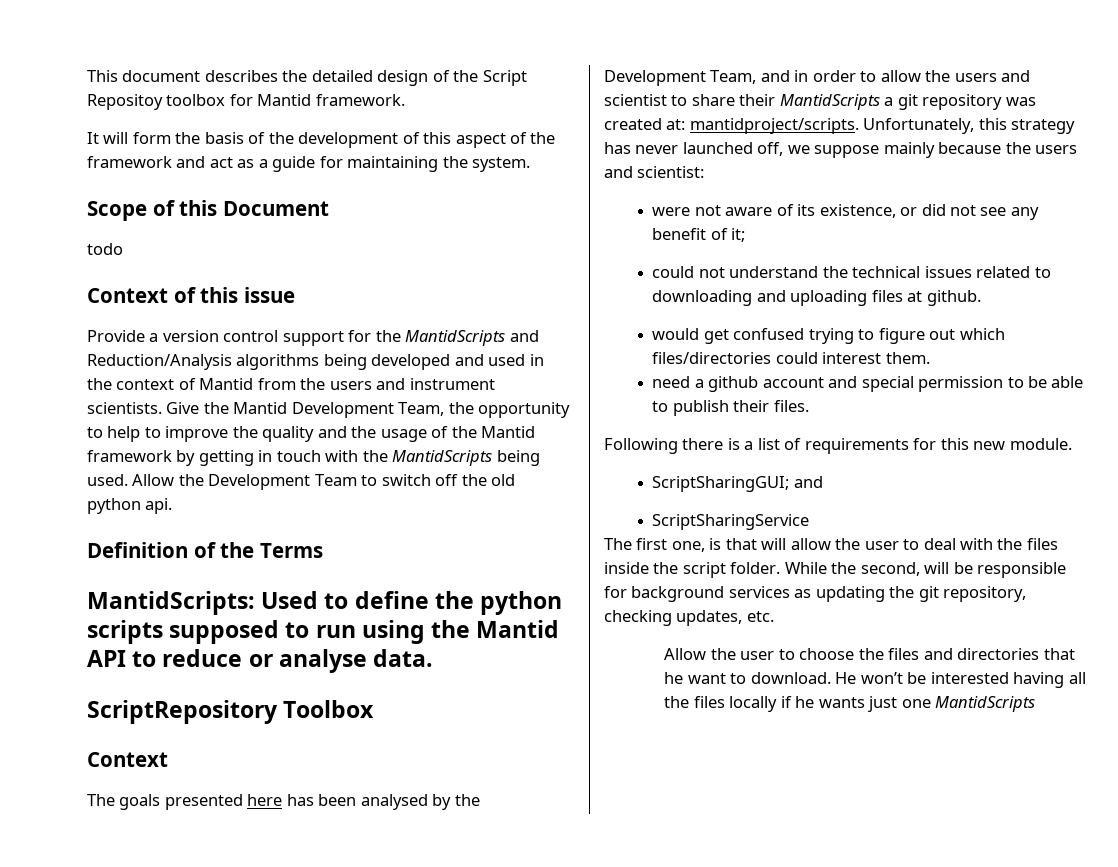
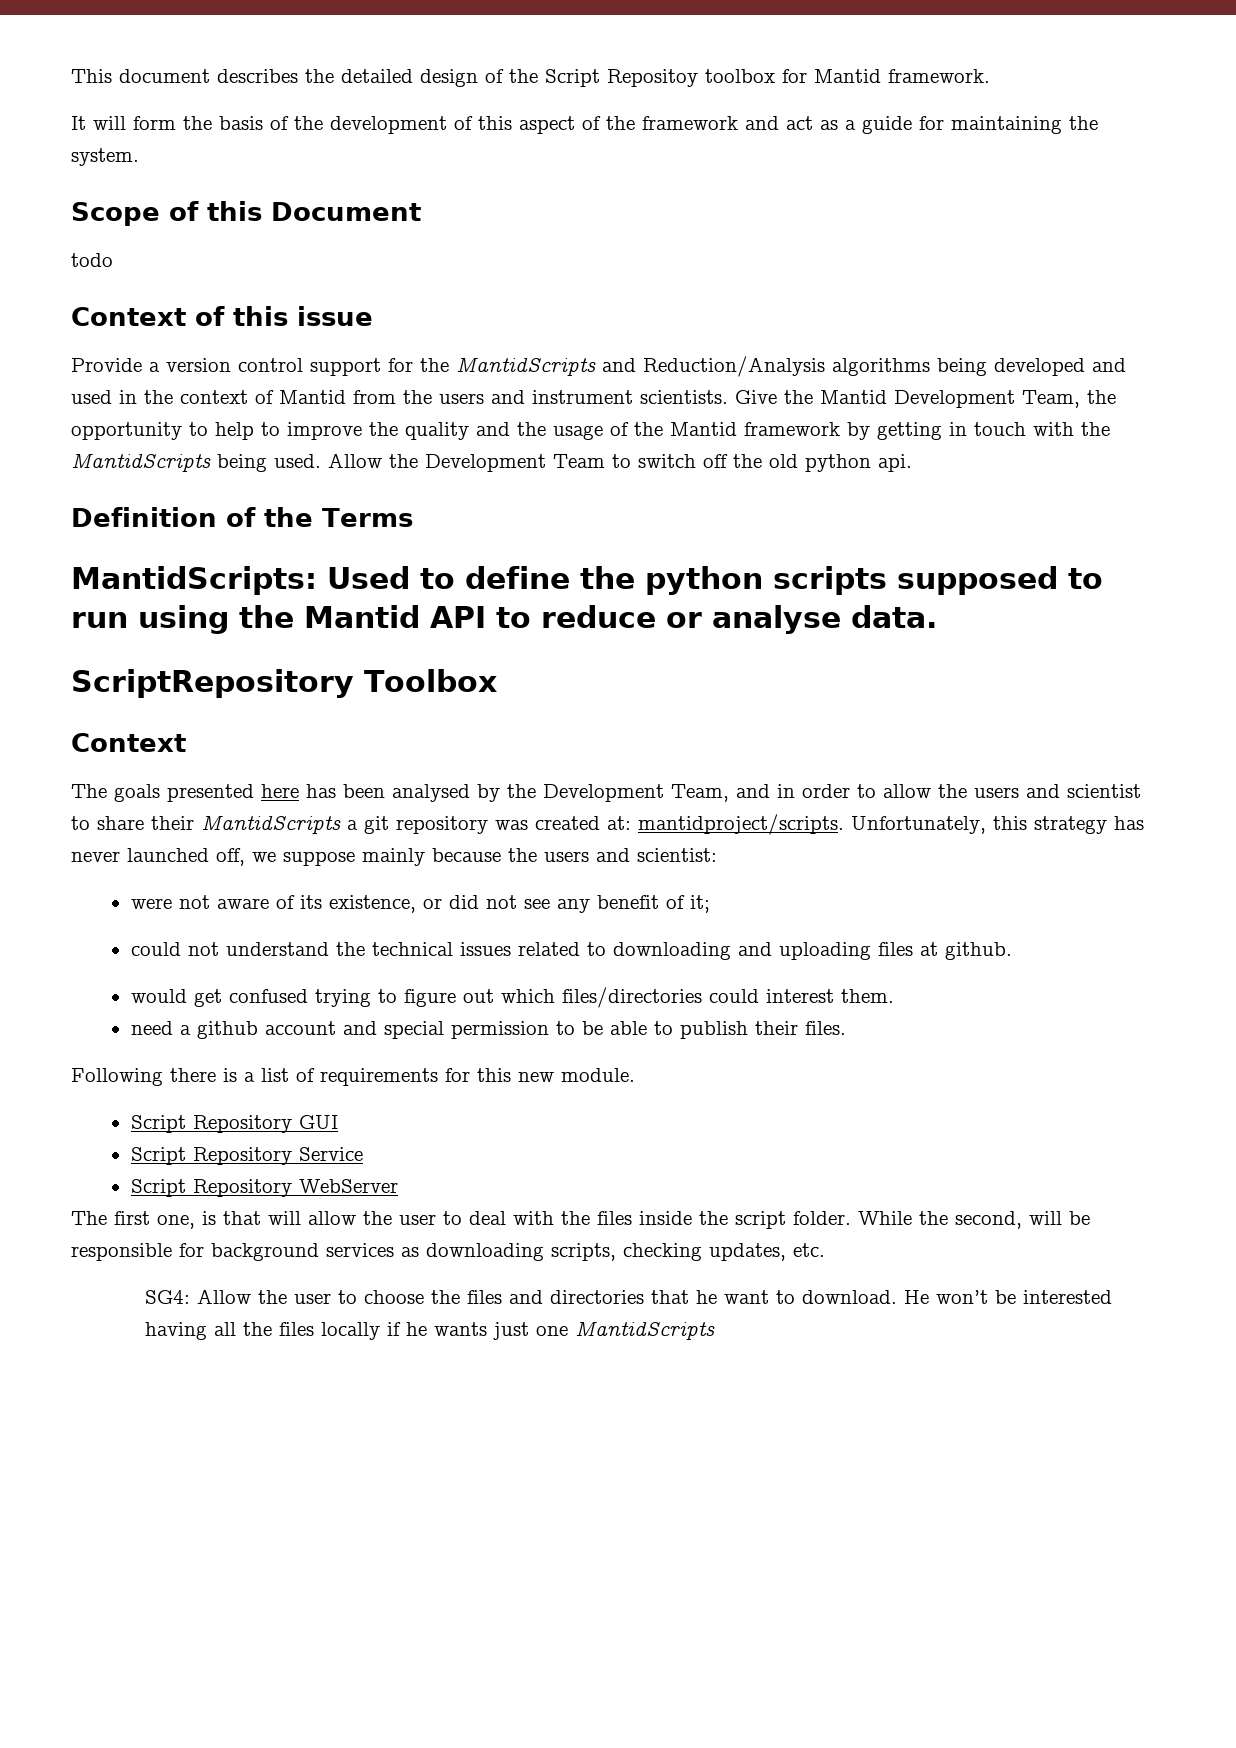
[652,476,823,492] [652,514,810,530] ScriptSharingGUI; and // ScriptSharingService -> [130,1115,338,1133] [130,1147,363,1165] [130,1179,398,1197] Script Repository GUI // Script Repository Service // Script Repository WebServer
[815,586,1027,602] updating the git repository, -> [426,1243,616,1261] downloading scripts,
(774, 616) none -> [145,1290,191,1304] SG4:

